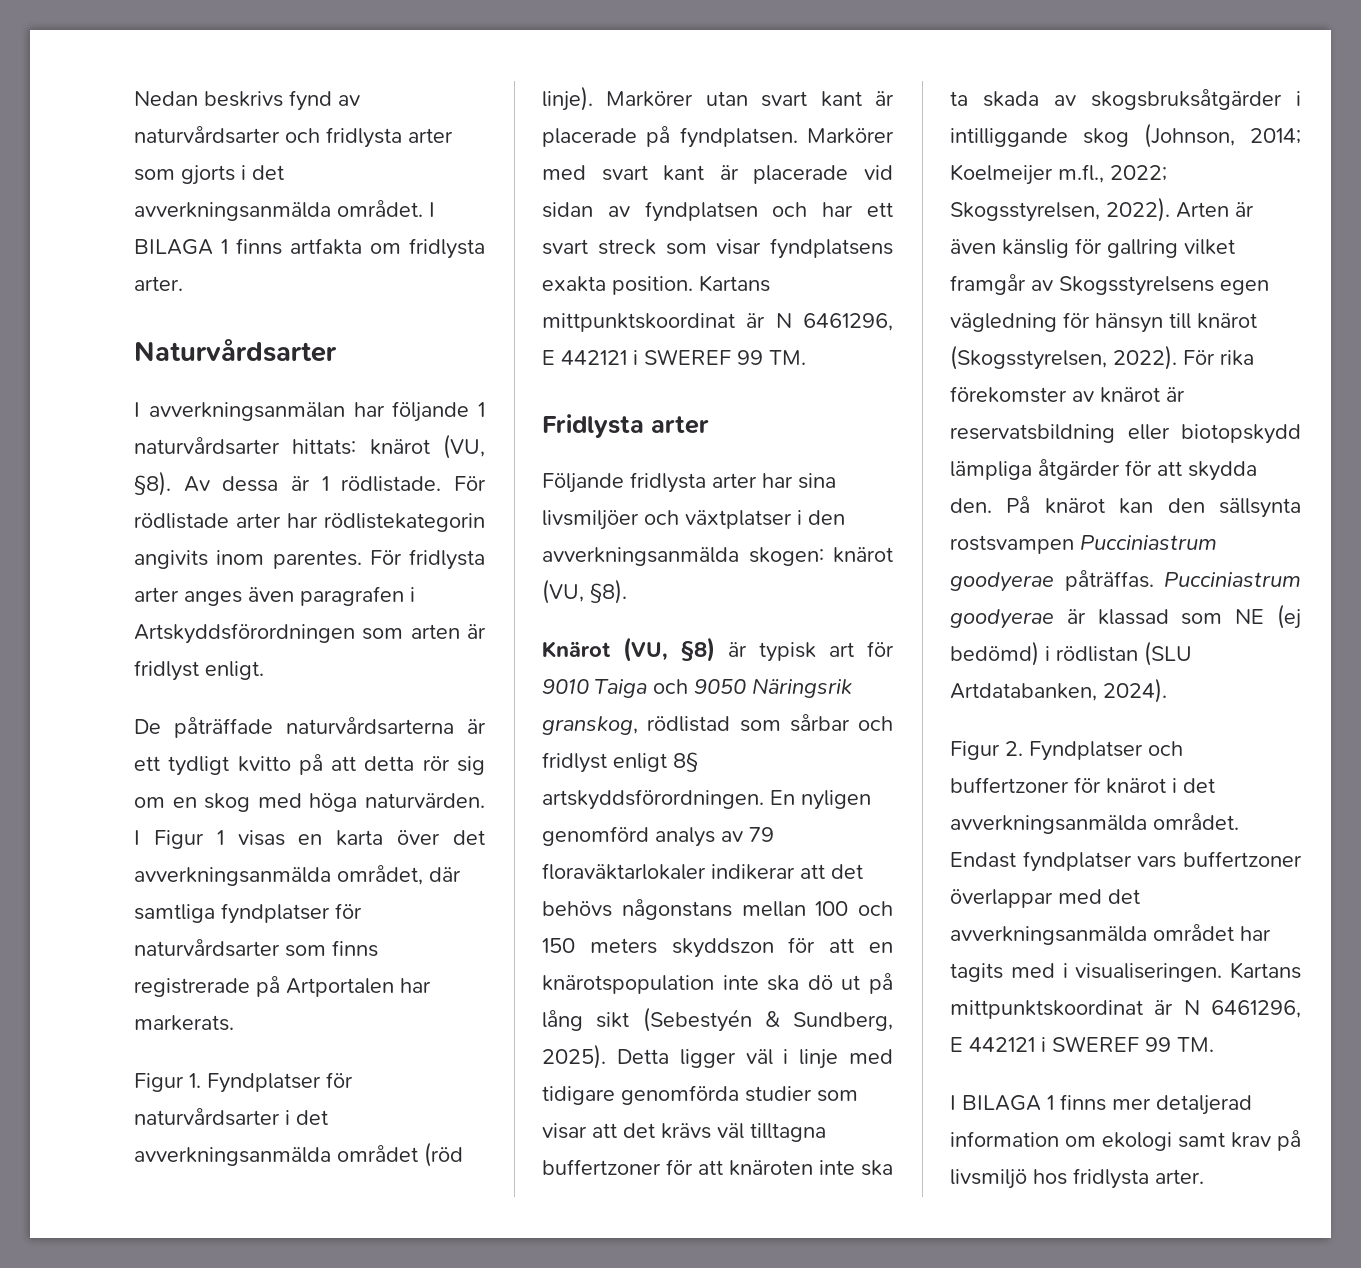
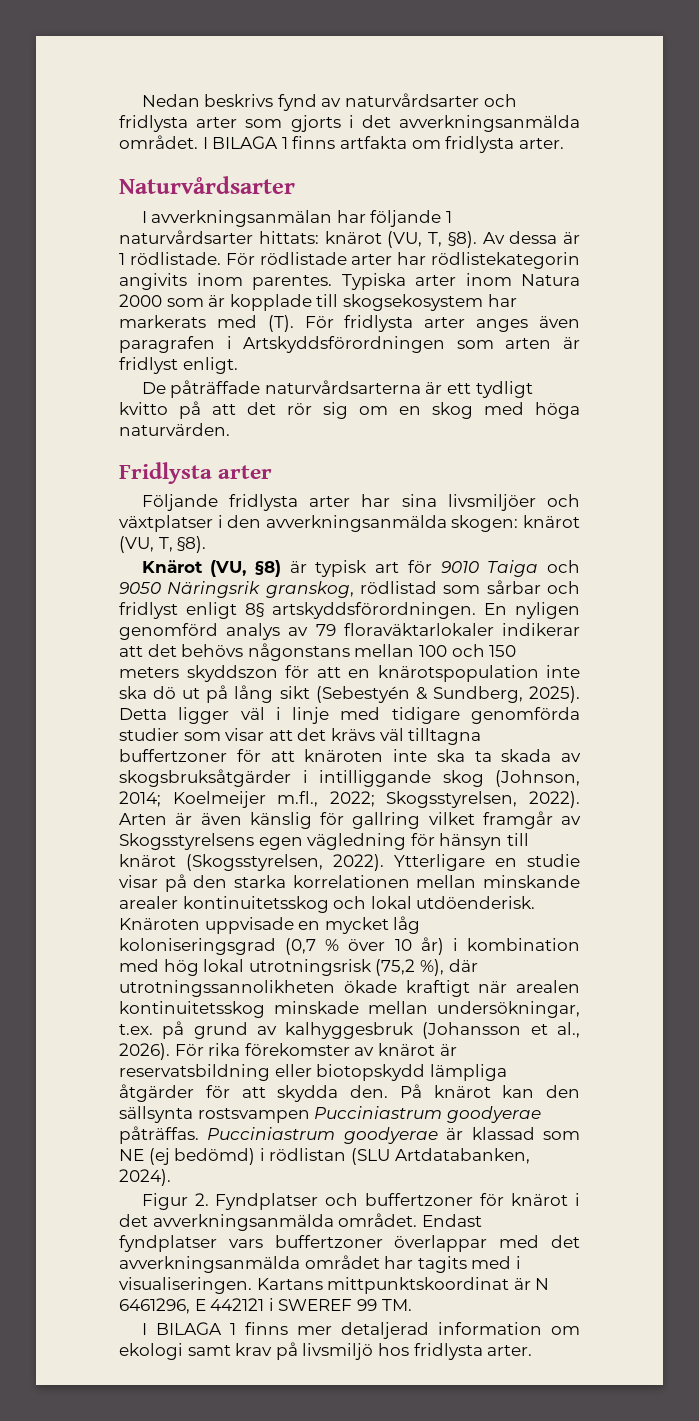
(485, 446) none -> [428,232,442,247] T,
(362, 559) none -> [341,273,580,290] [119,294,517,311] [119,315,294,332] Typiska arter inom Natura 2000 som är kopplade till skogsekosystem har markerats med (T).
[364,756,415,771] detta -> [247,402,276,415] det
[134,830,485,849] [134,865,461,886] [134,903,362,924] [134,939,378,957] [134,976,431,997] [134,1015,234,1031] [134,1072,353,1093] [134,1108,328,1126] [134,1142,463,1167] [542,86,894,111] [542,126,894,148] [542,165,893,184] [542,201,893,222] [542,238,893,259] [542,275,770,295] [542,313,893,332] [542,349,806,365] I Figur 1 visas en karta över det avverkningsanmälda området, där samtliga fyndplatser för naturvårdsarter som finns registrerade på Artportalen har markerats. // Figur 1. Fyndplatser för naturvårdsarter i det avverkningsanmälda området (röd linje). Markörer utan svart kant är placerade på fyndplatsen. Markörer med svart kant är placerade vid sidan av fyndplatsen och har ett svart streck som visar fyndplatsens exakta position. Kartans mittpunktskoordinat är N 6461296, E 442121 i SWEREF 99 TM. -> (230, 429) none
(584, 591) none -> [158,537,173,552] T,
(1177, 357) none -> [394,854,580,871] [119,874,580,892] [119,896,536,913] [119,916,421,934] [119,937,581,955] [119,959,478,976] [119,980,580,997] [119,1001,580,1018] [119,1021,580,1039] [119,1043,170,1060] Ytterligare en studie visar på den starka korrelationen mellan minskande arealer kontinuitetsskog och lokal utdöenderisk. Knäroten uppvisade en mycket låg koloniseringsgrad (0,7 % över 10 år) i kombination med hög lokal utrotningsrisk (75,2 %), där utrotningssannolikheten ökade kraftigt när arealen kontinuitetsskog minskade mellan undersökningar, t.ex. på grund av kalhyggesbruk (Johansson et al., 2026).

